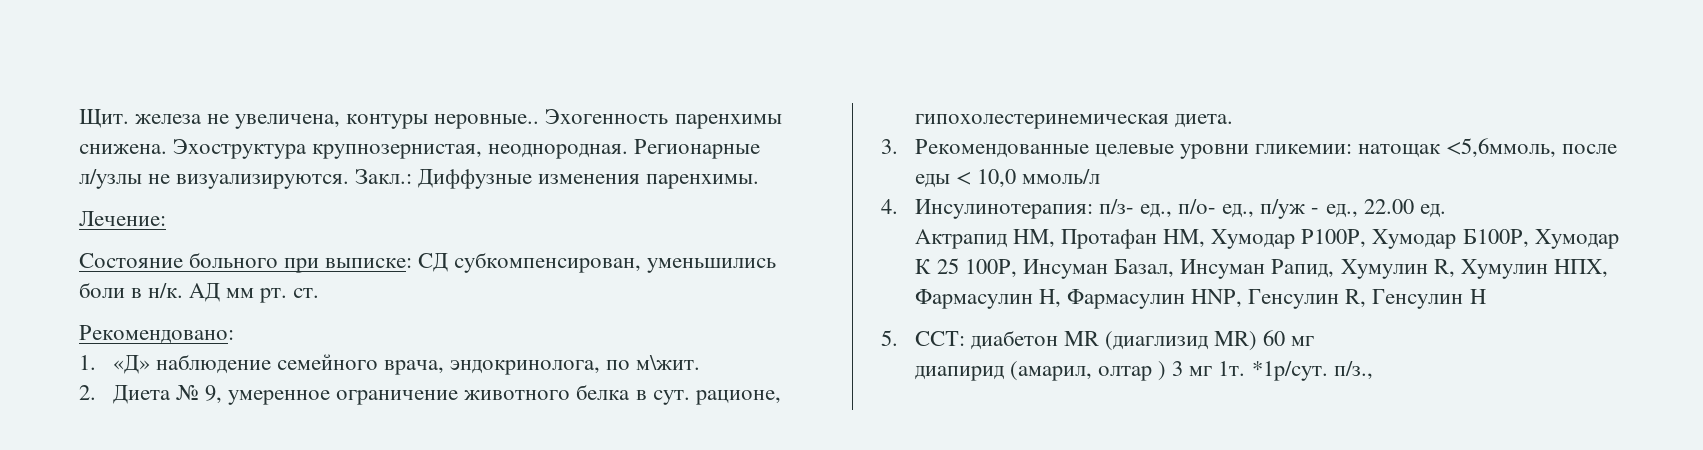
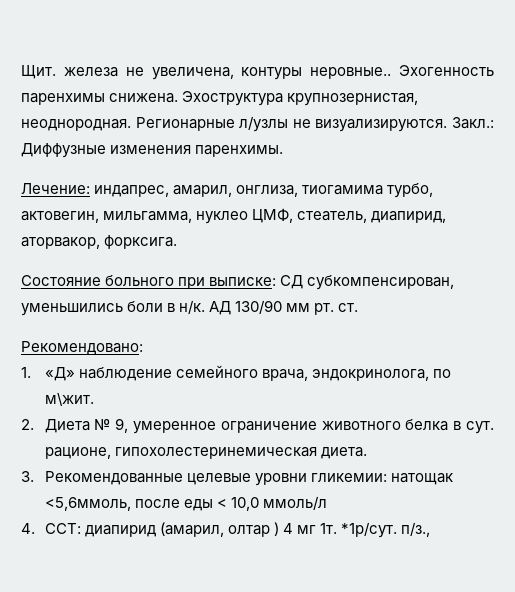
(166, 218) none -> [94,183,434,198] [21,208,447,224] [21,235,178,249] индапрес, амарил, онглиза, тиогамима турбо, актовегин, мильгамма, нуклео ЦМФ, стеатель, диапирид, аторвакор, форксига.
(221, 292) none -> [235,300,283,314] 130/90
[914,199,1446,219] [914,229,1619,249] [914,258,1608,279] [914,289,1486,309] [881,330,1315,351] Инсулинотерапия: п/з- ед., п/о- ед., п/уж - ед., 22.00 ед. // Актрапид НМ, Протафан НМ, Хумодар Р100Р, Хумодар Б100Р, Хумодар К 25 100Р, Инсуман Базал, Инсуман Рапид, Хумулин R, Хумулин НПХ, Фармасулин Н, Фармасулин НNР, Генсулин R, Генсулин Н // 5. ССТ: диабетон МR (диаглизид МR) 60 мг // -> [44,523,81,534] ССТ:
[1172,361,1184,376] 3 -> [282,523,293,534] 4

